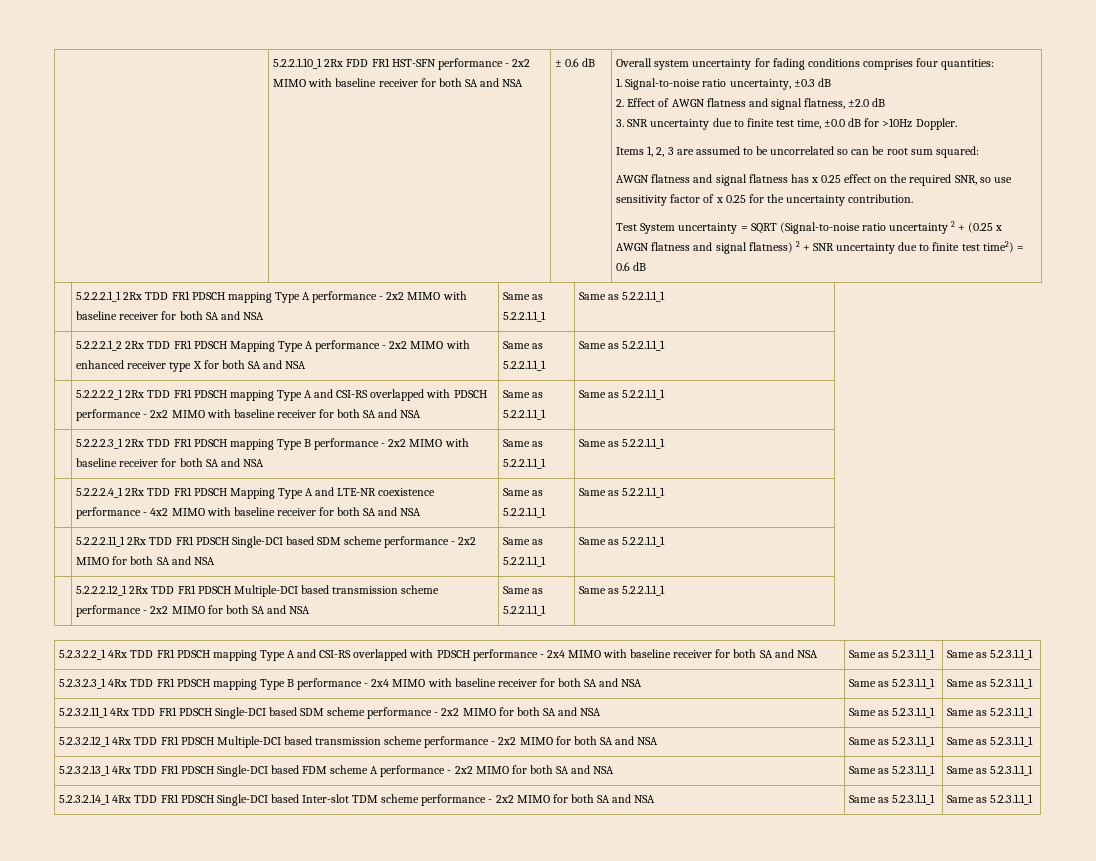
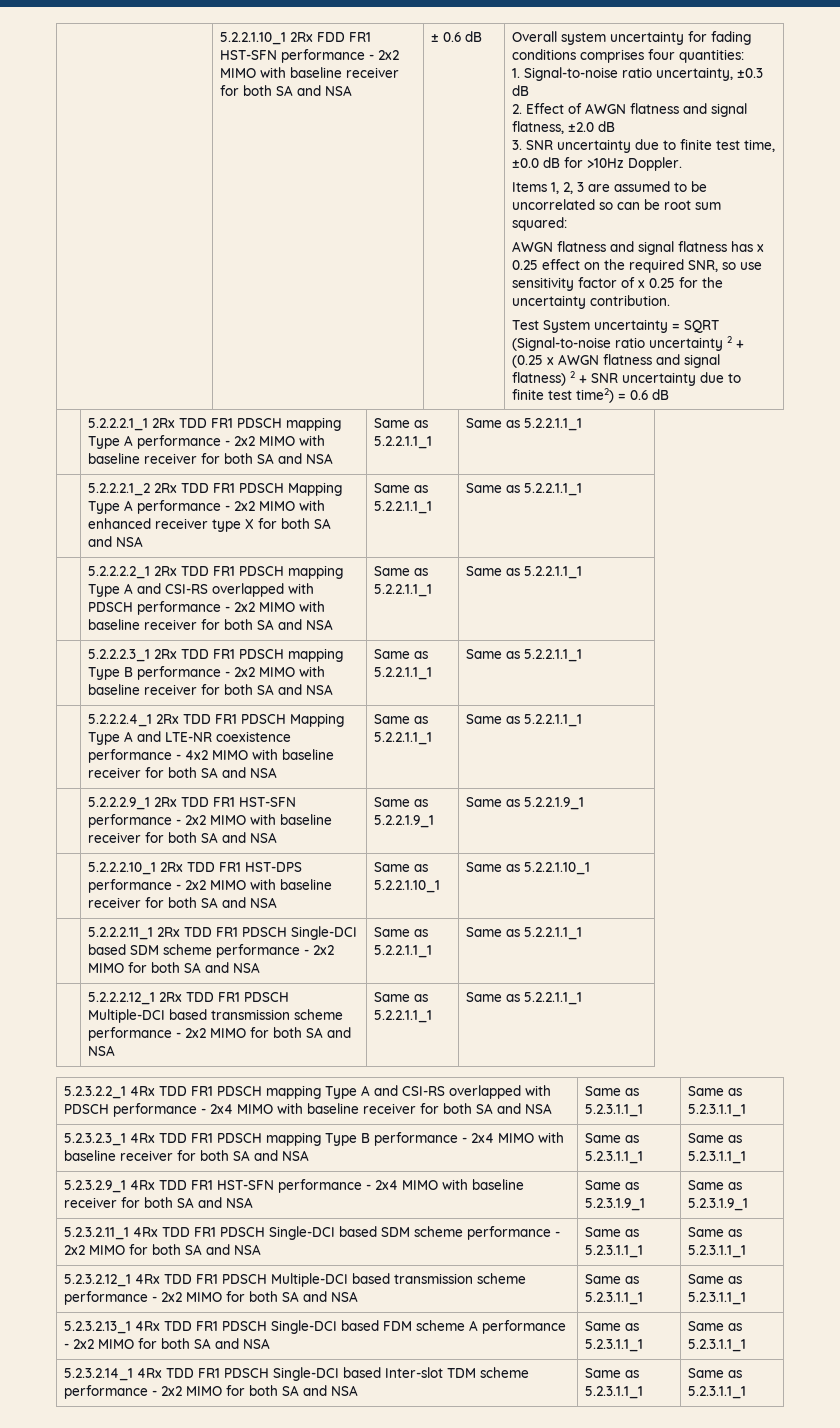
(666, 492) none -> [88,797,297,810] [88,814,333,828] [88,832,278,843] [374,797,429,807] [374,815,435,828] [466,797,585,810] [88,862,303,875] [88,879,333,893] [88,897,278,908] [374,862,429,872] [374,880,441,893] [466,862,591,875] // | 5.2.2.2.9_1 2Rx TDD FR1 HST-SFN performance - 2x2 MIMO with baseline receiver for both SA and NSA | Same as 5.2.2.1.9_1 | Same as 5.2.2.1.9_1 // | 5.2.2.2.10_1 2Rx TDD FR1 HST-DPS performance - 2x2 MIMO with baseline receiver for both SA and NSA | Same as 5.2.2.1.10_1 | Same as 5.2.2.1.10_1
(1034, 683) none -> [64,1179,525,1193] [64,1197,254,1208] [585,1180,640,1190] [585,1198,646,1211] [688,1180,743,1190] [688,1198,749,1211] // 5.2.3.2.9_1 4Rx TDD FR1 HST-SFN performance - 2x4 MIMO with baseline receiver for both SA and NSA | Same as 5.2.3.1.9_1 | Same as 5.2.3.1.9_1

